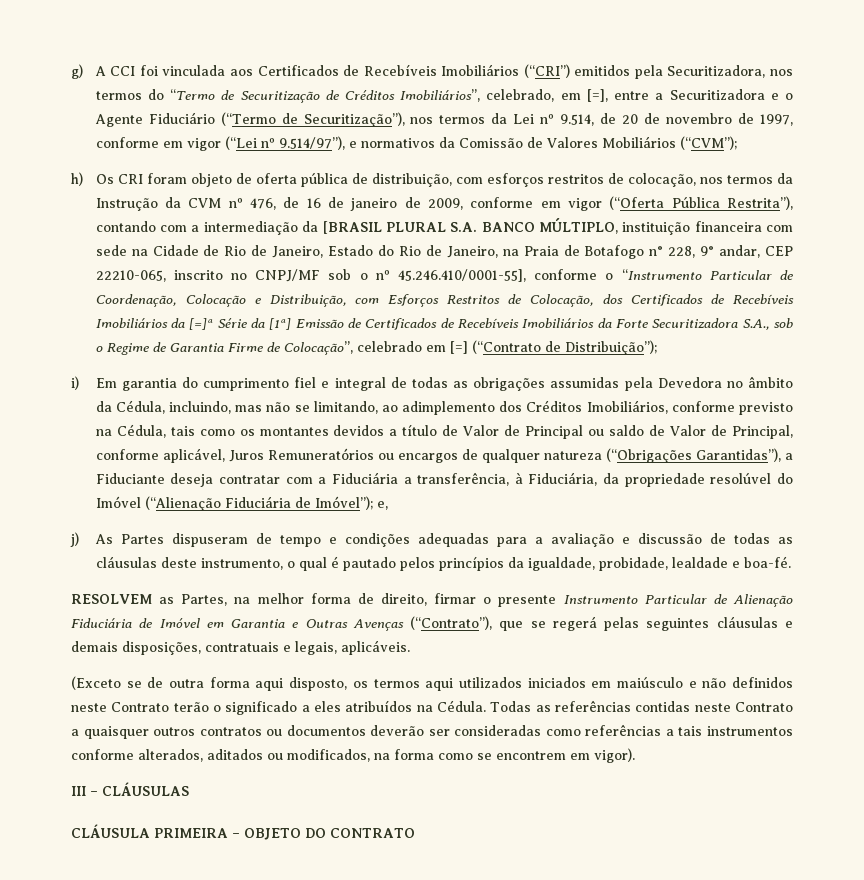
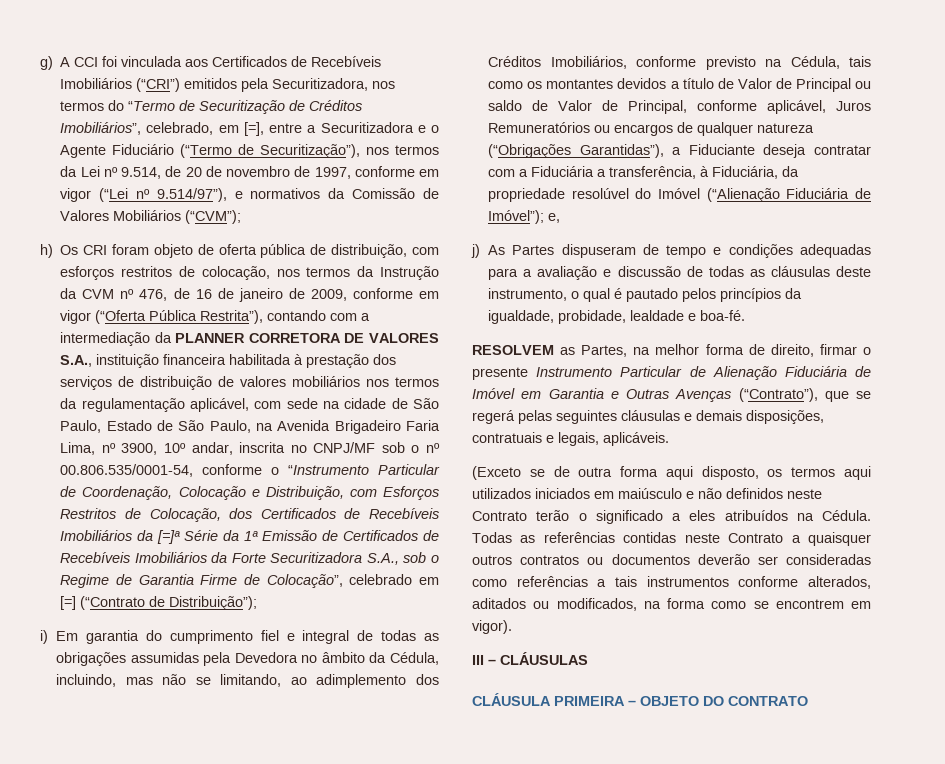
[322,218,793,235] [95,245,793,259] [95,270,223,282] [BRASIL PLURAL S.A. BANCO MÚLTIPLO, instituição financeira com sede na Cidade de Rio de Janeiro, Estado do Rio de Janeiro, na Praia de Botafogo n° 228, 9° andar, CEP 22210-065, inscrito -> [175,333,440,343] [60,354,397,368] [60,376,439,390] [60,398,439,412] [60,420,440,434] [60,442,286,455] PLANNER CORRETORA DE VALORES S.A., instituição financeira habilitada à prestação dos serviços de distribuição de valores mobiliários nos termos da regulamentação aplicável, com sede na cidade de São Paulo, Estado de São Paulo, na Avenida Brigadeiro Faria Lima, nº 3900, 10º andar, inscrita
[398,269,527,282] 45.246.410/0001-55], -> [60,464,194,477] 00.806.535/0001-54,
[269,318,292,330] [1ª] -> [244,531,259,541] 1ª

